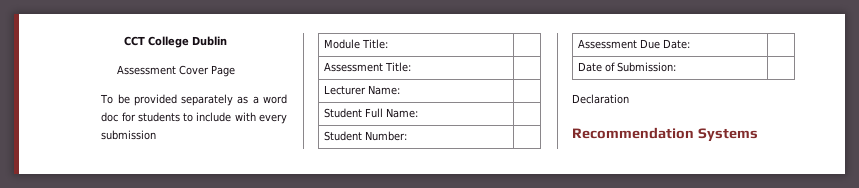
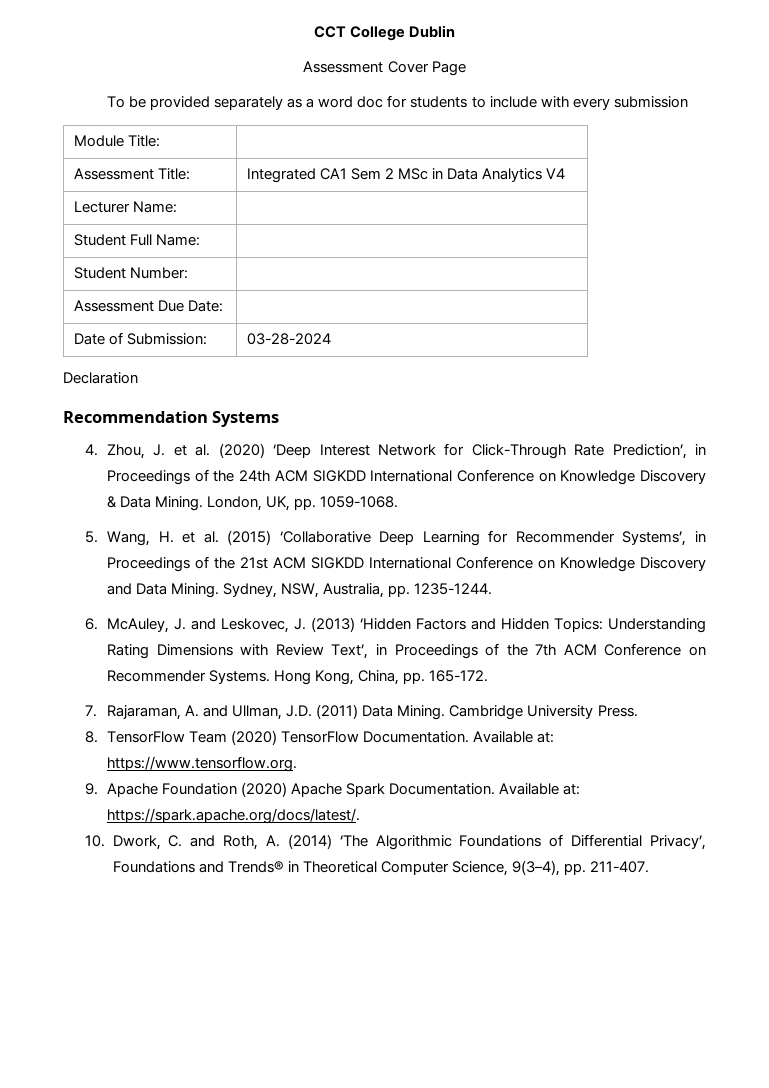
(411, 67) none -> [246,168,566,183] Integrated CA1 Sem 2 MSc in Data Analytics V4
(676, 67) none -> [246,333,331,345] 03-28-2024
(758, 135) none -> [85,443,706,459] [107,469,706,485] [107,496,399,511] [85,530,706,546] [107,556,707,572] [107,583,493,598] [85,617,707,633] [107,643,706,659] [107,670,489,685] [85,704,638,720] [85,730,555,745] [107,756,298,772] [85,782,581,797] [107,808,361,824] [85,834,707,850] [112,860,649,876] // 4. Zhou, J. et al. (2020) ‘Deep Interest Network for Click-Through Rate Prediction’, in Proceedings of the 24th ACM SIGKDD International Conference on Knowledge Discovery & Data Mining. London, UK, pp. 1059-1068. // 5. Wang, H. et al. (2015) ‘Collaborative Deep Learning for Recommender Systems’, in Proceedings of the 21st ACM SIGKDD International Conference on Knowledge Discovery and Data Mining. Sydney, NSW, Australia, pp. 1235-1244. // 6. McAuley, J. and Leskovec, J. (2013) ‘Hidden Factors and Hidden Topics: Understanding Rating Dimensions with Review Text’, in Proceedings of the 7th ACM Conference on Recommender Systems. Hong Kong, China, pp. 165-172. // 7. Rajaraman, A. and Ullman, J.D. (2011) Data Mining. Cambridge University Press. // 8. TensorFlow Team (2020) TensorFlow Documentation. Available at: https://www.tensorflow.org. // 9. Apache Foundation (2020) Apache Spark Documentation. Available at: https://spark.apache.org/docs/latest/. // 10. Dwork, C. and Roth, A. (2014) ‘The Algorithmic Foundations of Differential Privacy’, Foundations and Trends® in Theoretical Computer Science, 9(3–4), pp. 211-407.

